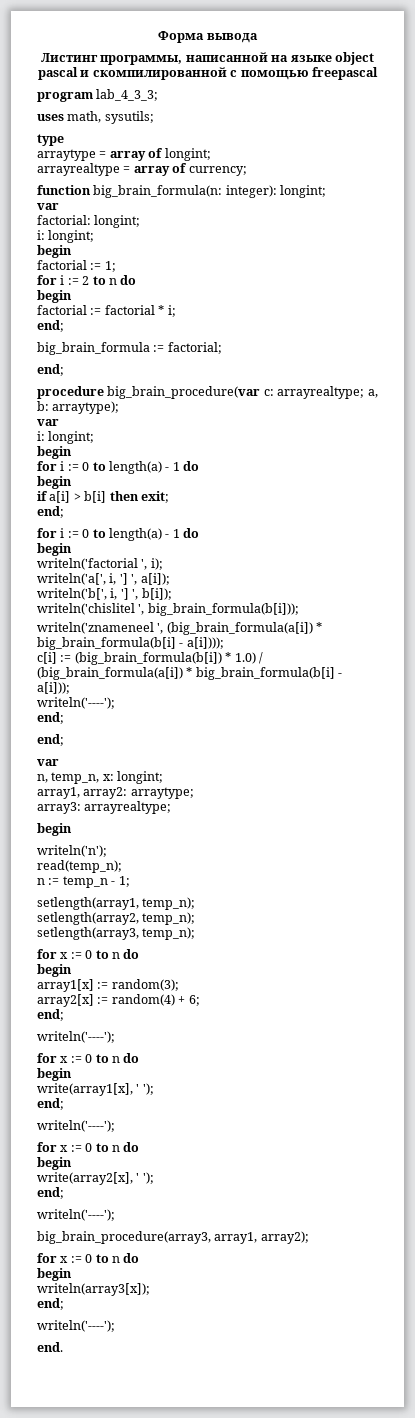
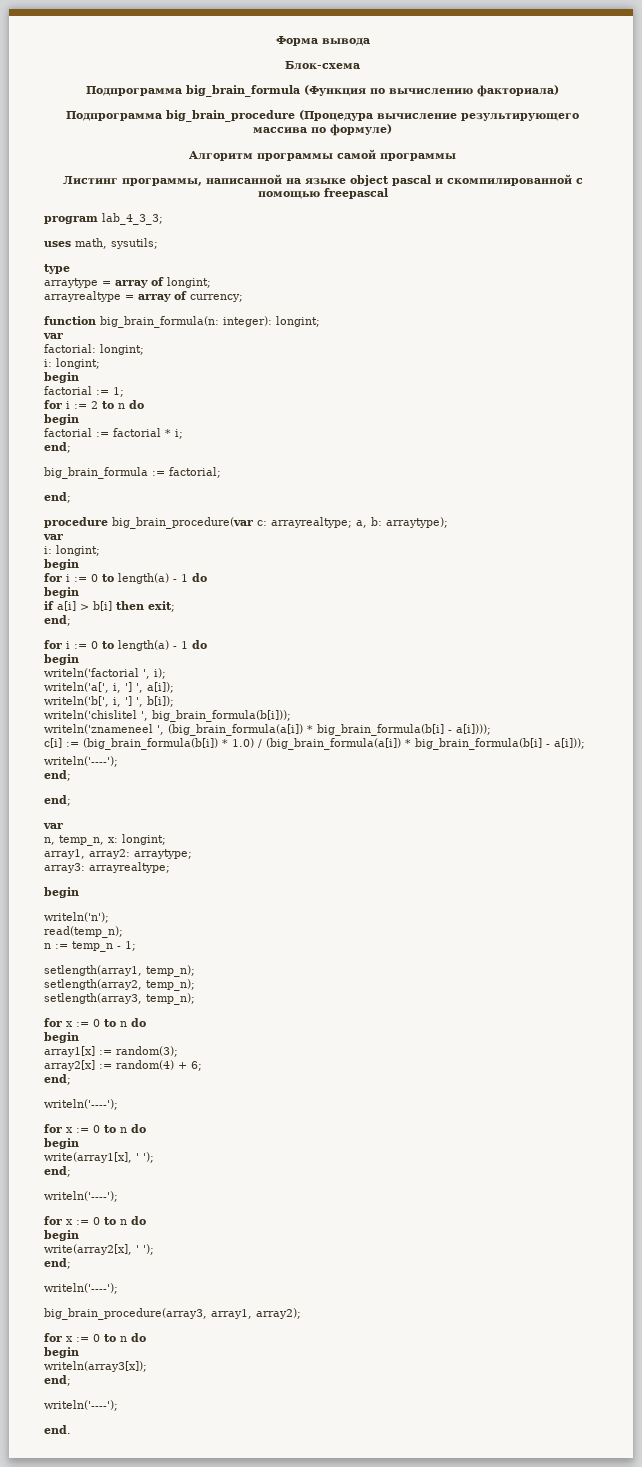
(258, 38) none -> [285,61,360,70] [86,85,559,97] [66,110,579,122] [253,124,392,136] [189,149,456,161] // Блок-схема // Подпрограмма big_brain_formula (Функция по вычислению факториала) // Подпрограмма big_brain_procedure (Процедура вычисление результирующего массива по формуле) // Алгоритм программы самой программы

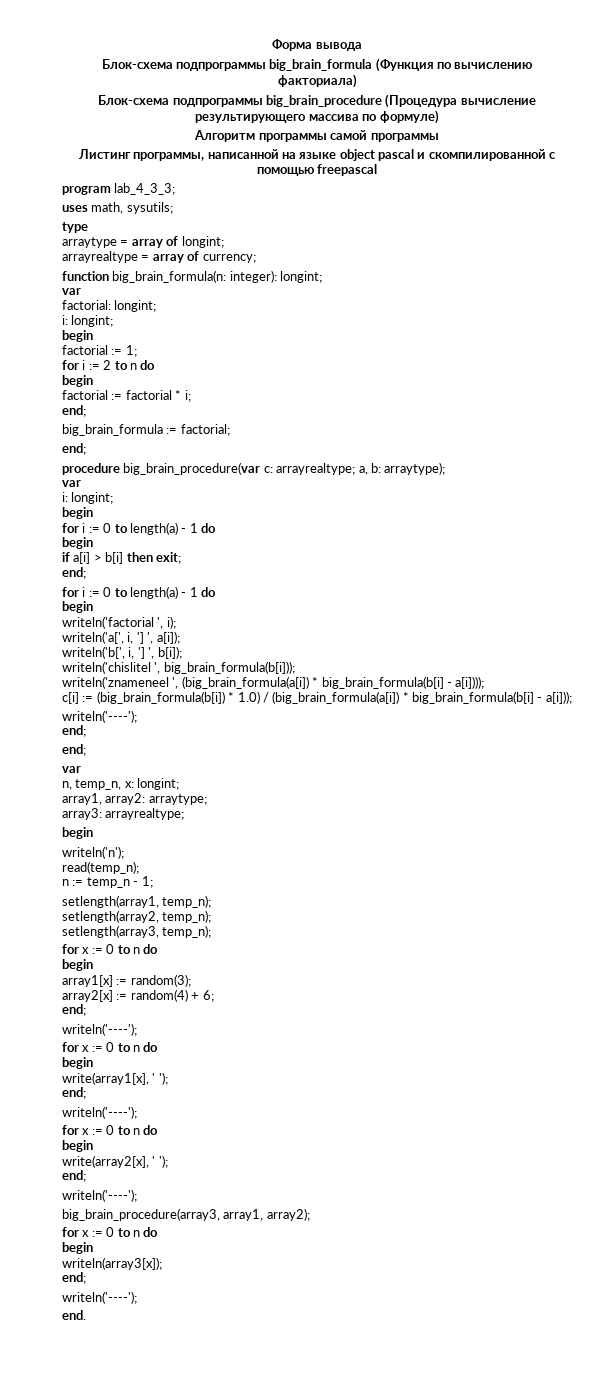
[86,86,182,96] // Подпрограмма -> [175,62,266,71] подпрограммы
[66,111,162,121] Подпрограмма -> [98,95,263,107] Блок-схема подпрограммы

